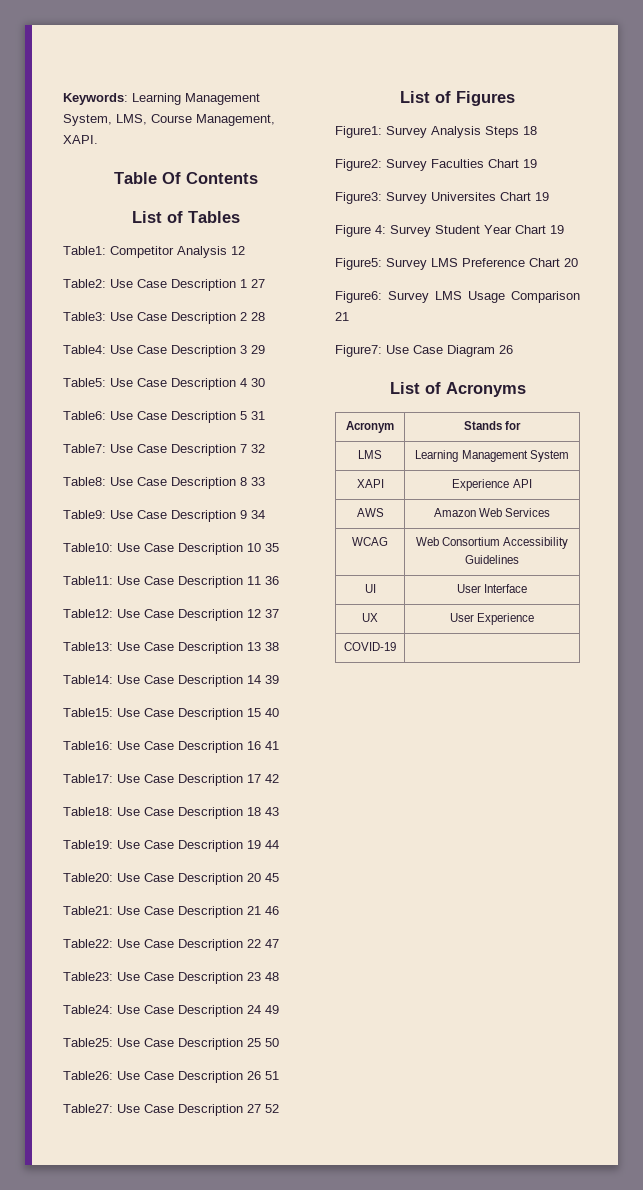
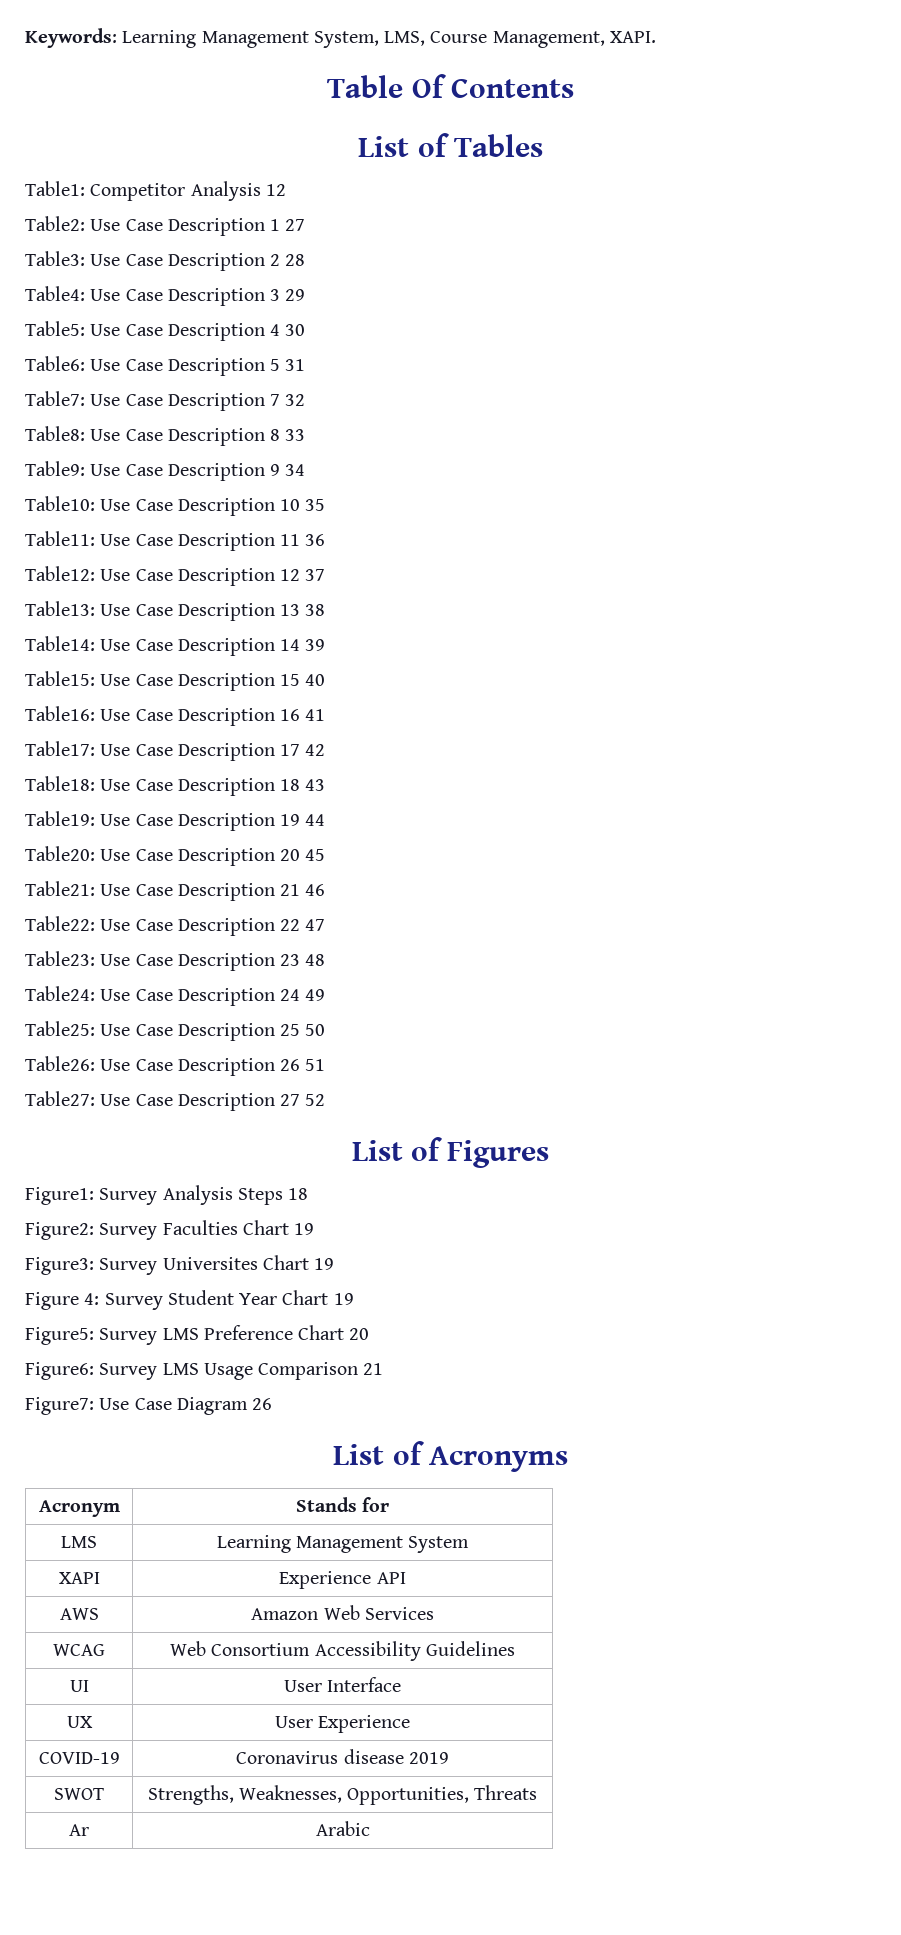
(396, 646) none -> [236,1749,449,1764] [54,1788,104,1800] [147,1785,538,1805] [69,1824,89,1836] [315,1821,370,1836] Coronavirus disease 2019 // SWOT | Strengths, Weaknesses, Opportunities, Threats // Ar | Arabic

